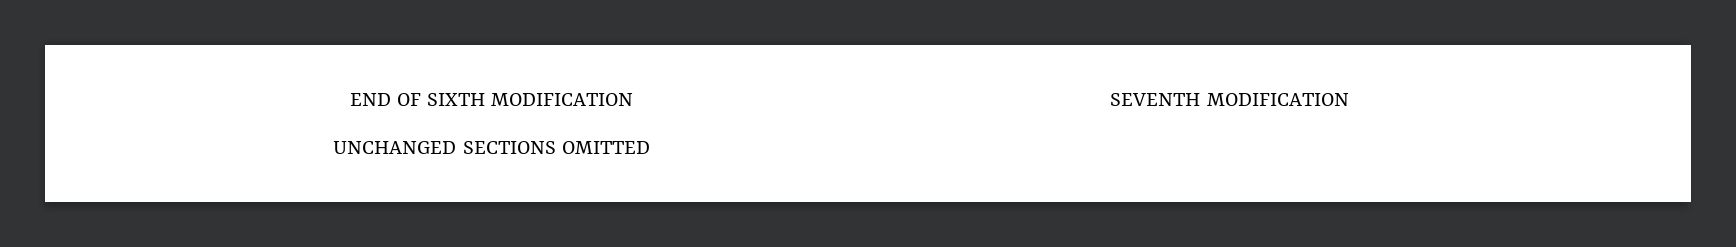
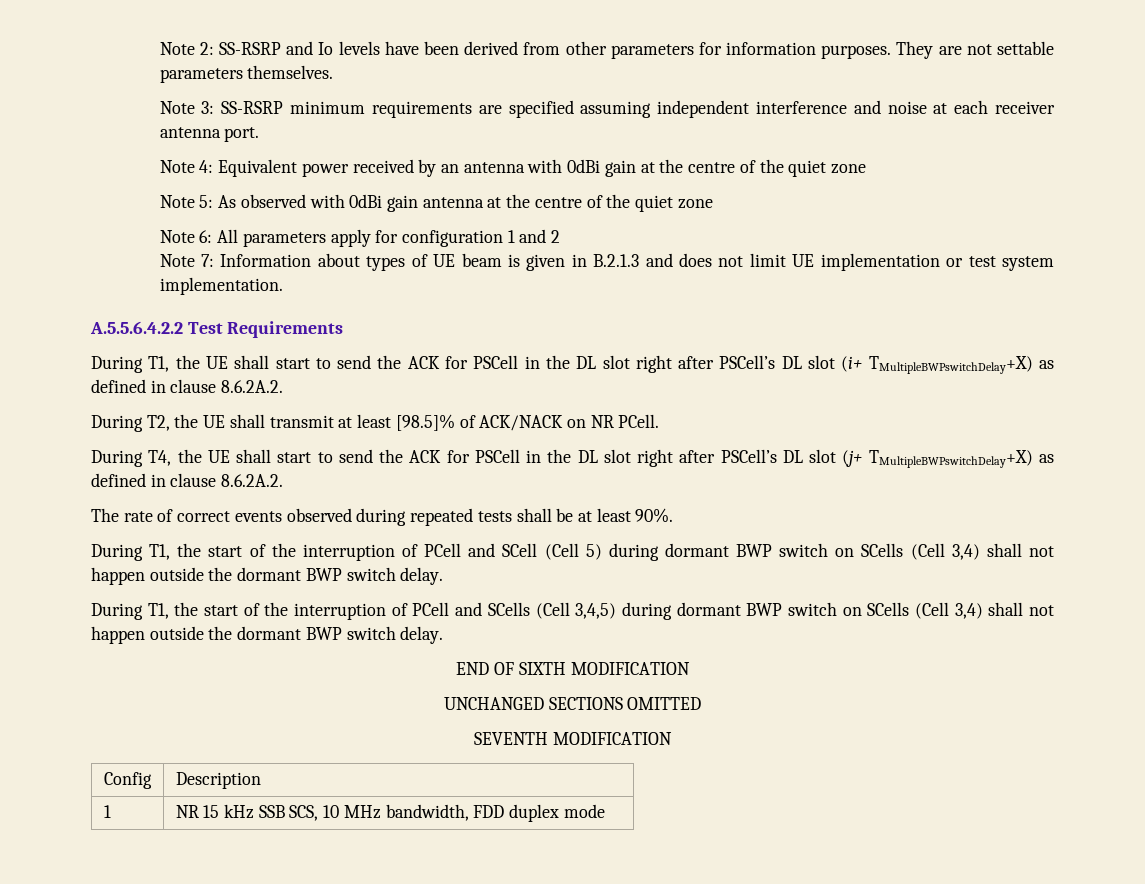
(349, 99) none -> [159,41,1055,59] [159,65,334,83] [159,100,1055,118] [159,127,260,142] [159,159,866,177] [159,194,713,212] [159,229,561,247] [159,253,1055,271] [159,277,283,295] [90,321,344,338] [91,355,1055,374] [91,379,284,393] [91,414,660,432] [91,449,1054,468] [91,473,284,487] [91,508,674,526] [91,543,1054,561] [91,567,444,585] [91,602,1054,620] [91,626,444,644] Note 2: SS-RSRP and Io levels have been derived from other parameters for information purposes. They are not settable parameters themselves. // Note 3: SS-RSRP minimum requirements are specified assuming independent interference and noise at each receiver antenna port. // Note 4: Equivalent power received by an antenna with 0dBi gain at the centre of the quiet zone // Note 5: As observed with 0dBi gain antenna at the centre of the quiet zone // Note 6: All parameters apply for configuration 1 and 2 // Note 7: Information about types of UE beam is given in B.2.1.3 and does not limit UE implementation or test system implementation. // A.5.5.6.4.2.2 Test Requirements // During T1, the UE shall start to send the ACK for PSCell in the DL slot right after PSCell’s DL slot (i+ TMultipleBWPswitchDelay+X) as defined in clause 8.6.2A.2. // During T2, the UE shall transmit at least [98.5]% of ACK/NACK on NR PCell. // During T4, the UE shall start to send the ACK for PSCell in the DL slot right after PSCell’s DL slot (j+ TMultipleBWPswitchDelay+X) as defined in clause 8.6.2A.2. // The rate of correct events observed during repeated tests shall be at least 90%. // During T1, the start of the interruption of PCell and SCell (Cell 5) during dormant BWP switch on SCells (Cell 3,4) shall not happen outside the dormant BWP switch delay. // During T1, the start of the interruption of PCell and SCells (Cell 3,4,5) during dormant BWP switch on SCells (Cell 3,4) shall not happen outside the dormant BWP switch delay. //
(1349, 99) none -> [103,772,152,789] [175,772,261,789] [103,805,111,818] [175,804,605,822] // Config | Description // 1 | NR 15 kHz SSB SCS, 10 MHz bandwidth, FDD duplex mode

